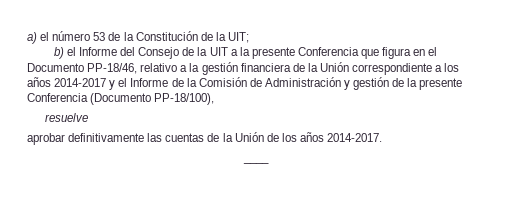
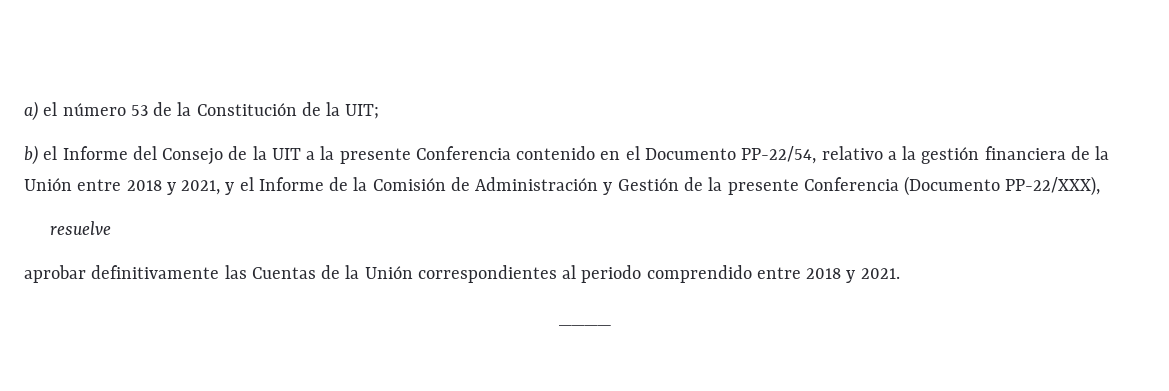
[361,47,412,59] que figura -> [516,146,596,160] contenido
[87,63,138,74] PP-18/46, -> [741,146,817,164] PP-22/54,
[352,63,460,75] [27,77,107,87] correspondiente a los años 2014-2017 -> [77,179,221,195] entre 2018 y 2021,
[353,77,390,90] gestión -> [617,178,679,191] Gestión
[154,93,215,105] PP-18/100), -> [1005,176,1101,196] PP-22/XXX),
[165,132,383,142] cuentas de la Unión de los años 2014-2017. -> [251,265,900,283] Cuentas de la Unión correspondientes al periodo comprendido entre 2018 y 2021.

